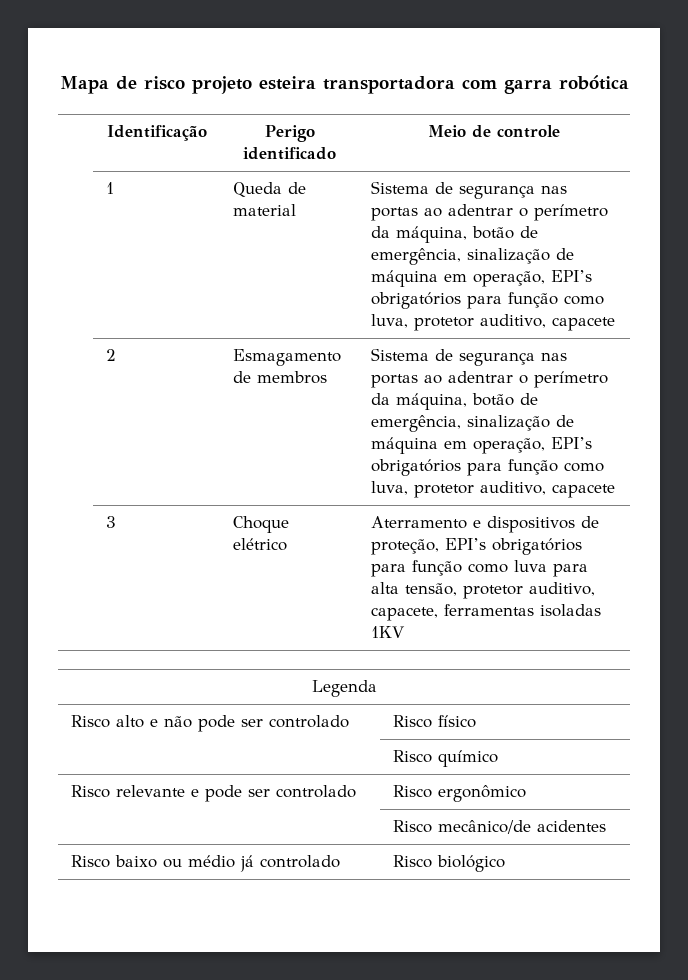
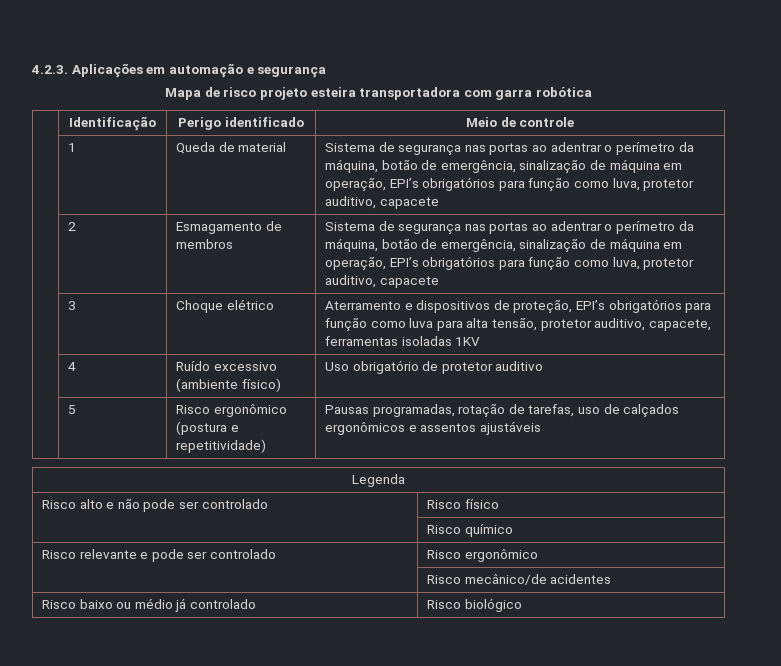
(59, 85) none -> [31,63,327,78] 4.2.3. Aplicações em automação e segurança //
(405, 632) none -> [67,362,76,371] [175,361,277,371] [175,378,281,392] [324,360,544,374] [67,405,76,414] [175,404,287,417] [175,421,239,435] [175,439,266,453] [324,404,680,417] [324,421,541,435] // | 4 | Ruído excessivo (ambiente físico) | Uso obrigatório de protetor auditivo // | 5 | Risco ergonômico (postura e repetitividade) | Pausas programadas, rotação de tarefas, uso de calçados ergonômicos e assentos ajustáveis

